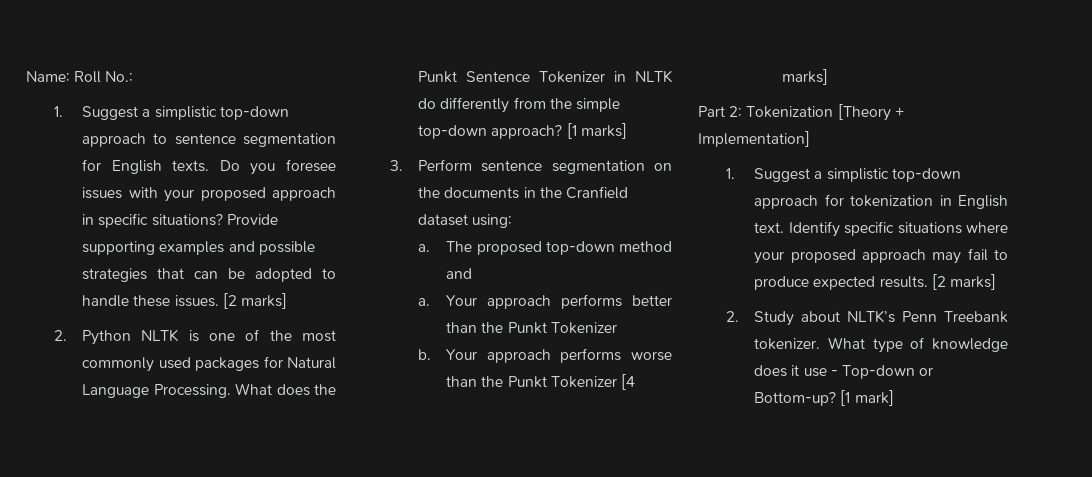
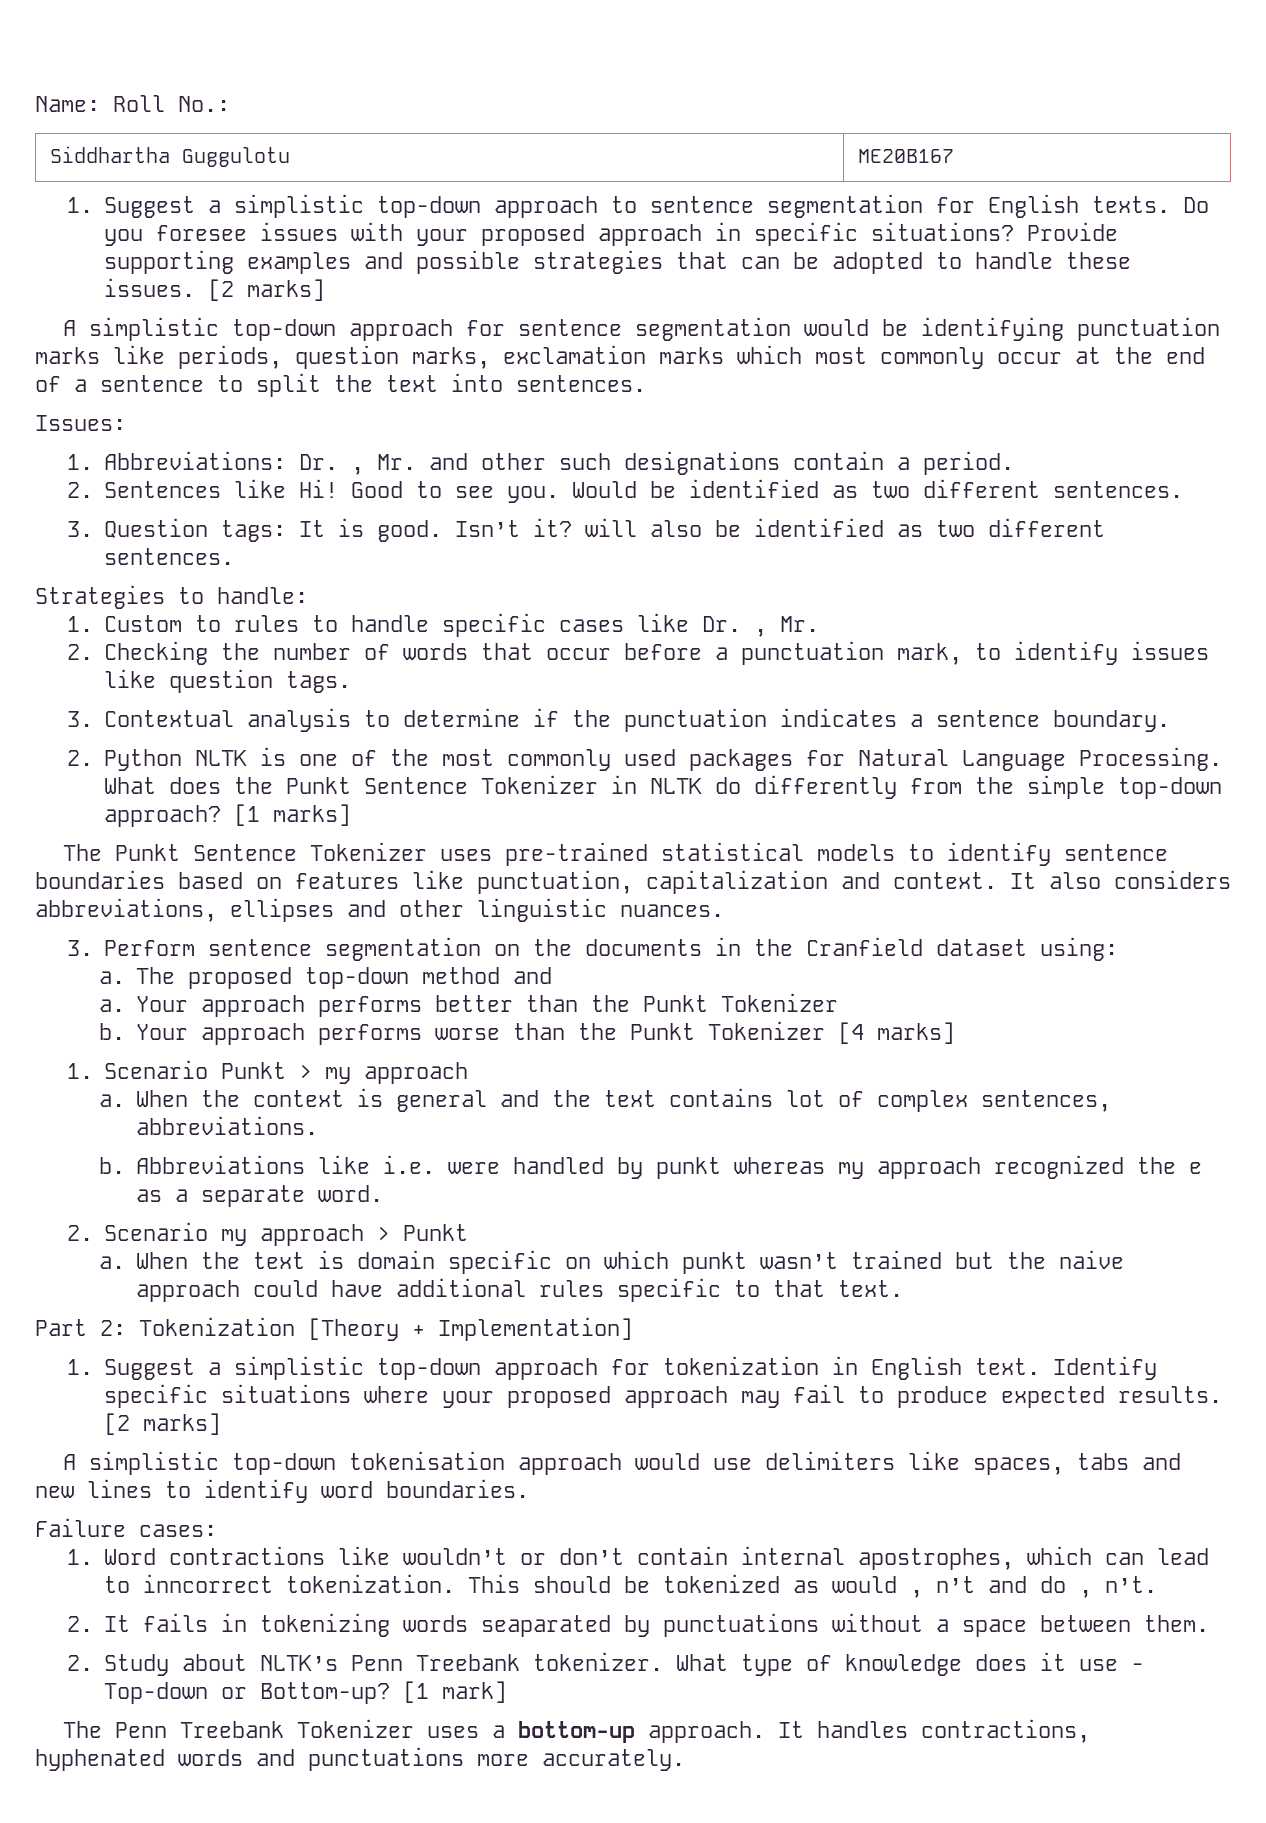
(134, 76) none -> [50,146,291,167] [858,149,955,163] // Siddhartha Guggulotu | ME20B167
(287, 301) none -> [62,317,1220,341] [35,345,1205,369] [35,373,646,397] [35,415,126,431] [67,451,1014,475] [67,479,1183,503] [67,518,1105,542] [103,548,234,565] [35,585,308,609] [67,613,819,637] [67,641,1209,665] [103,669,351,693] [67,708,1170,732] // A simplistic top-down approach for sentence segmentation would be identifying punctuation marks like periods, question marks, exclamation marks which most commonly occur at the end of a sentence to split the text into sentences. // Issues: // 1. Abbreviations: Dr. , Mr. and other such designations contain a period. // 2. Sentences like Hi! Good to see you. Would be identified as two different sentences. // 3. Question tags: It is good. Isn’t it? will also be identified as two different sentences. // Strategies to handle: // 1. Custom to rules to handle specific cases like Dr. , Mr. // 2. Checking the number of words that occur before a punctuation mark, to identify issues like question tags. // 3. Contextual analysis to determine if the punctuation indicates a sentence boundary.
(627, 131) none -> [62,842,1168,866] [35,870,1231,894] [35,898,724,922] // The Punkt Sentence Tokenizer uses pre-trained statistical models to identify sentence boundaries based on features like punctuation, capitalization and context. It also considers abbreviations, ellipses and other linguistic nuances.
(829, 77) none -> [67,1060,468,1084] [99,1088,1112,1112] [136,1116,319,1135] [99,1155,1203,1179] [136,1185,384,1207] [67,1222,468,1246] [99,1250,1125,1274] [136,1278,904,1302] // 1. Scenario Punkt > my approach // a. When the context is general and the text contains lot of complex sentences, abbreviations. // b. Abbreviations like i.e. were handled by punkt whereas my approach recognized the e as a separate word. // 2. Scenario my approach > Punkt // a. When the text is domain specific on which punkt wasn’t trained but the naive approach could have additional rules specific to that text.
(996, 282) none -> [62,1451,1181,1475] [35,1479,529,1503] [35,1518,217,1537] [67,1546,1209,1570] [103,1574,1157,1598] [67,1613,1209,1637] // A simplistic top-down tokenisation approach would use delimiters like spaces, tabs and new lines to identify word boundaries. // Failure cases: // 1. Word contractions like wouldn’t or don’t contain internal apostrophes, which can lead to inncorrect tokenization. This should be tokenized as would , n’t and do , n’t. // 2. It fails in tokenizing words seaparated by punctuations without a space between them.
(894, 398) none -> [62,1719,1090,1743] [35,1747,685,1771] // The Penn Treebank Tokenizer uses a bottom-up approach. It handles contractions, hyphenated words and punctuations more accurately.

